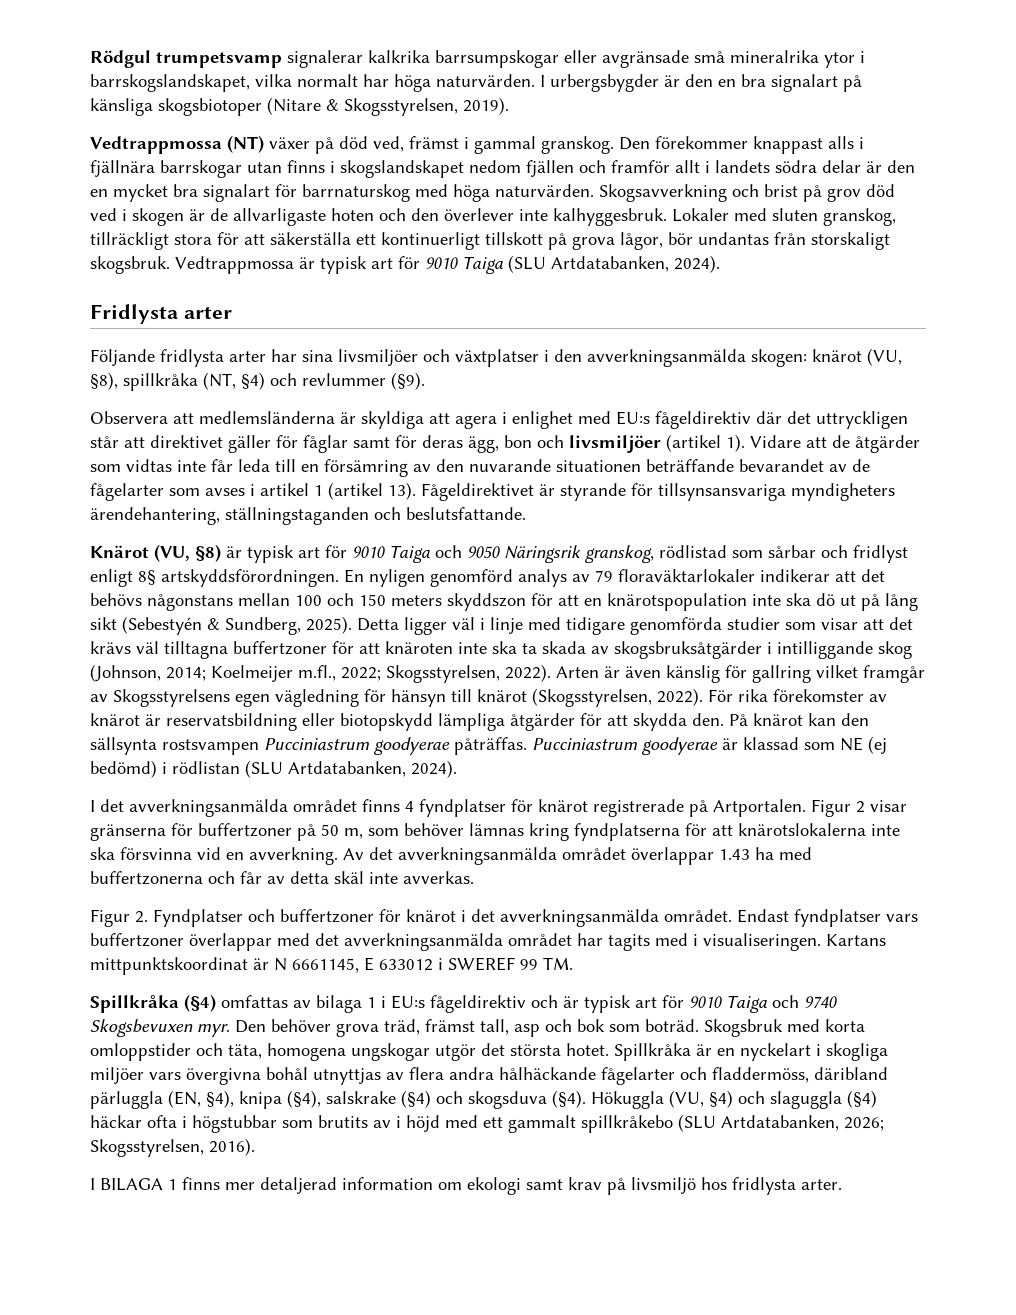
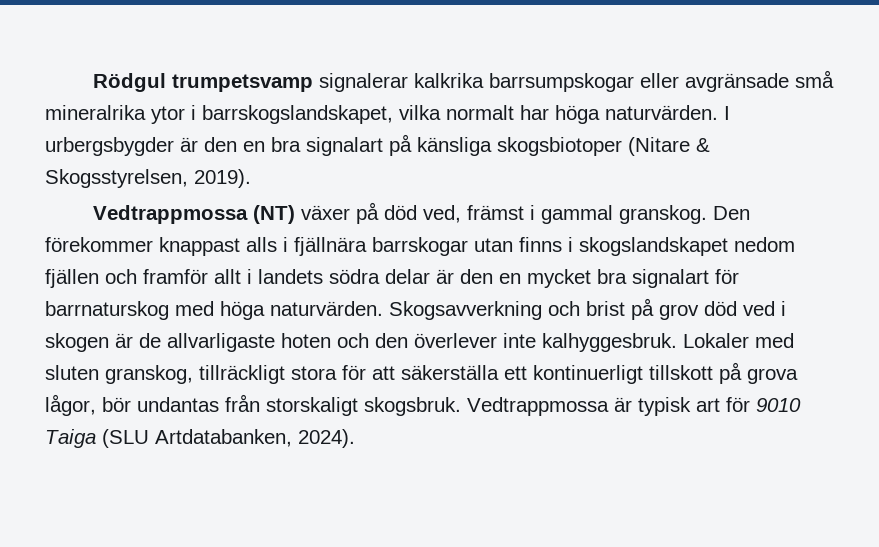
[90,304,232,324] [90,348,902,367] [90,372,425,391] [90,411,908,429] [90,434,920,453] [90,459,870,477] [90,482,895,501] [90,507,526,525] [90,544,908,563] [90,569,885,587] [90,593,918,611] [90,616,913,635] [90,641,912,659] [90,664,925,683] [90,688,887,707] [90,713,869,731] [90,736,887,755] [90,760,457,778] [90,799,907,817] [90,823,900,841] [90,847,812,865] [90,871,474,885] [90,909,918,927] [90,933,886,951] [90,957,573,975] [90,994,837,1013] [90,1019,865,1037] [90,1043,888,1061] [90,1067,888,1085] [90,1090,877,1109] [90,1114,884,1133] [90,1138,255,1157] [90,1177,842,1195] // Fridlysta arter // Följande fridlysta arter har sina livsmiljöer och växtplatser i den avverkningsanmälda skogen: knärot (VU, §8), spillkråka (NT, §4) och revlummer (§9). // Observera att medlemsländerna är skyldiga att agera i enlighet med EU:s fågeldirektiv där det uttryckligen står att direktivet gäller för fåglar samt för deras ägg, bon och livsmiljöer (artikel 1). Vidare att de åtgärder som vidtas inte får leda till en försämring av den nuvarande situationen beträffande bevarandet av de fågelarter som avses i artikel 1 (artikel 13). Fågeldirektivet är styrande för tillsynsansvariga myndigheters ärendehantering, ställningstaganden och beslutsfattande. // Knärot (VU, §8) är typisk art för 9010 Taiga och 9050 Näringsrik granskog, rödlistad som sårbar och fridlyst enligt 8§ artskyddsförordningen. En nyligen genomförd analys av 79 floraväktarlokaler indikerar att det behövs någonstans mellan 100 och 150 meters skyddszon för att en knärotspopulation inte ska dö ut på lång sikt (Sebestyén & Sundberg, 2025). Detta ligger väl i linje med tidigare genomförda studier som visar att det krävs väl tilltagna buffertzoner för att knäroten inte ska ta skada av skogsbruksåtgärder i intilliggande skog (Johnson, 2014; Koelmeijer m.fl., 2022; Skogsstyrelsen, 2022). Arten är även känslig för gallring vilket framgår av Skogsstyrelsens egen vägledning för hänsyn till knärot (Skogsstyrelsen, 2022). För rika förekomster av knärot är reservatsbildning eller biotopskydd lämpliga åtgärder för att skydda den. På knärot kan den sällsynta rostsvampen Pucciniastrum goodyerae påträffas. Pucciniastrum goodyerae är klassad som NE (ej bedömd) i rödlistan (SLU Artdatabanken, 2024). // I det avverkningsanmälda området finns 4 fyndplatser för knärot registrerade på Artportalen. Figur 2 visar gränserna för buffertzoner på 50 m, som behöver lämnas kring fyndplatserna för att knärotslokalerna inte ska försvinna vid en avverkning. Av det avverkningsanmälda området överlappar 1.43 ha med buffertzonerna och får av detta skäl inte avverkas. // Figur 2. Fyndplatser och buffertzoner för knärot i det avverkningsanmälda området. Endast fyndplatser vars buffertzoner överlappar med det avverkningsanmälda området har tagits med i visualiseringen. Kartans mittpunktskoordinat är N 6661145, E 633012 i SWEREF 99 TM. // Spillkråka (§4) omfattas av bilaga 1 i EU:s fågeldirektiv och är typisk art för 9010 Taiga och 9740 Skogsbevuxen myr. Den behöver grova träd, främst tall, asp och bok som boträd. Skogsbruk med korta omloppstider och täta, homogena ungskogar utgör det största hotet. Spillkråka är en nyckelart i skogliga miljöer vars övergivna bohål utnyttjas av flera andra hålhäckande fågelarter och fladdermöss, däribland pärluggla (EN, §4), knipa (§4), salskrake (§4) och skogsduva (§4). Hökuggla (VU, §4) och slaguggla (§4) häckar ofta i högstubbar som brutits av i höjd med ett gammalt spillkråkebo (SLU Artdatabanken, 2026; Skogsstyrelsen, 2016). // I BILAGA 1 finns mer detaljerad information om ekologi samt krav på livsmiljö hos fridlysta arter. -> (355, 438) none

